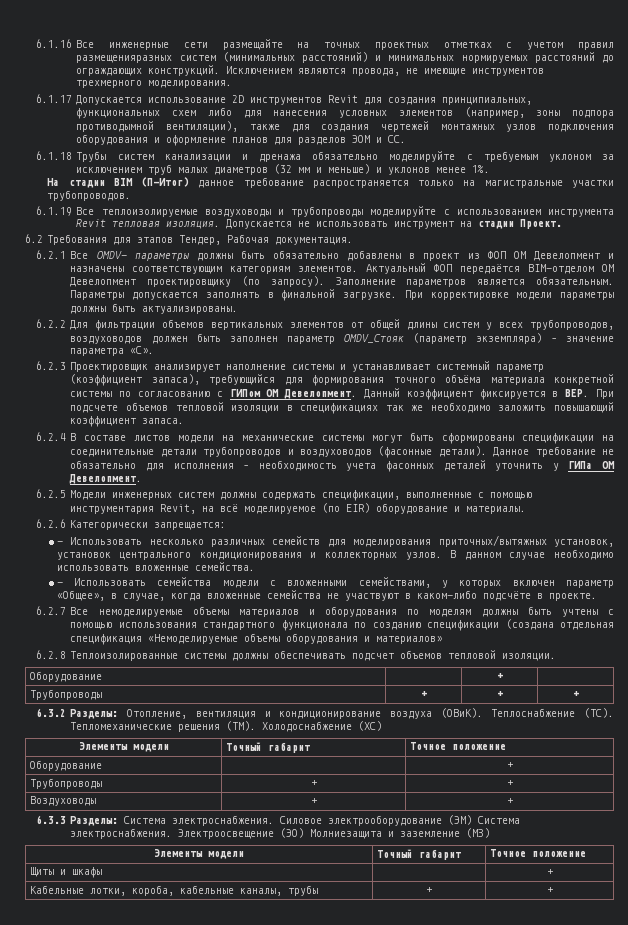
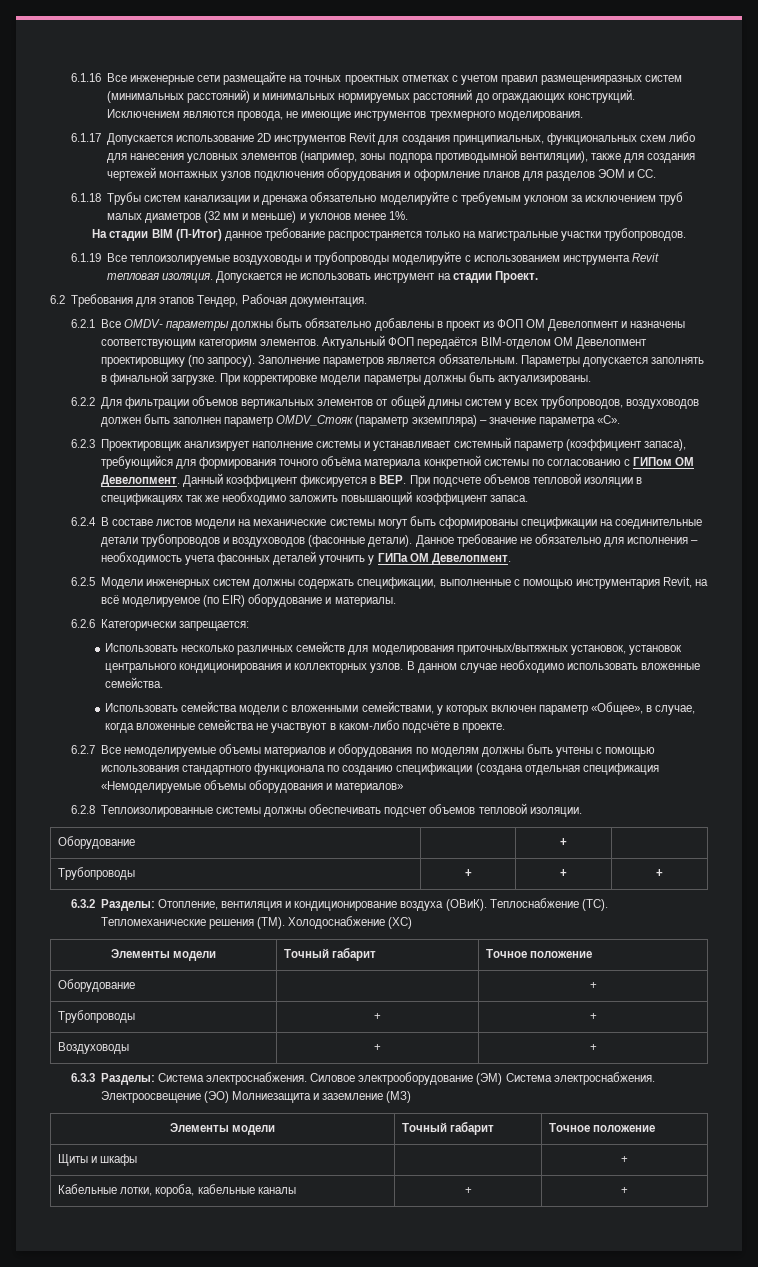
[56,541,63,545] - -> (250, 626) none
[56,582,63,586] - -> (163, 682) none
[240,885,319,896] каналы, трубы -> [257,1187,296,1194] каналы

